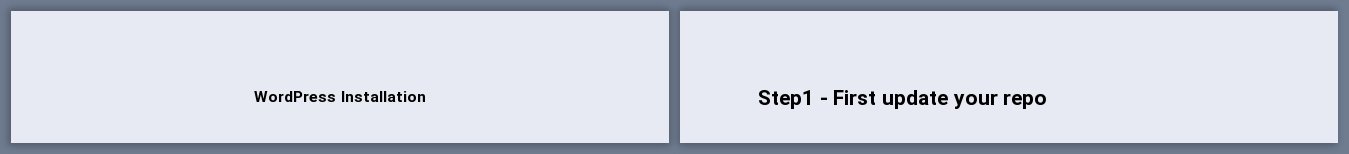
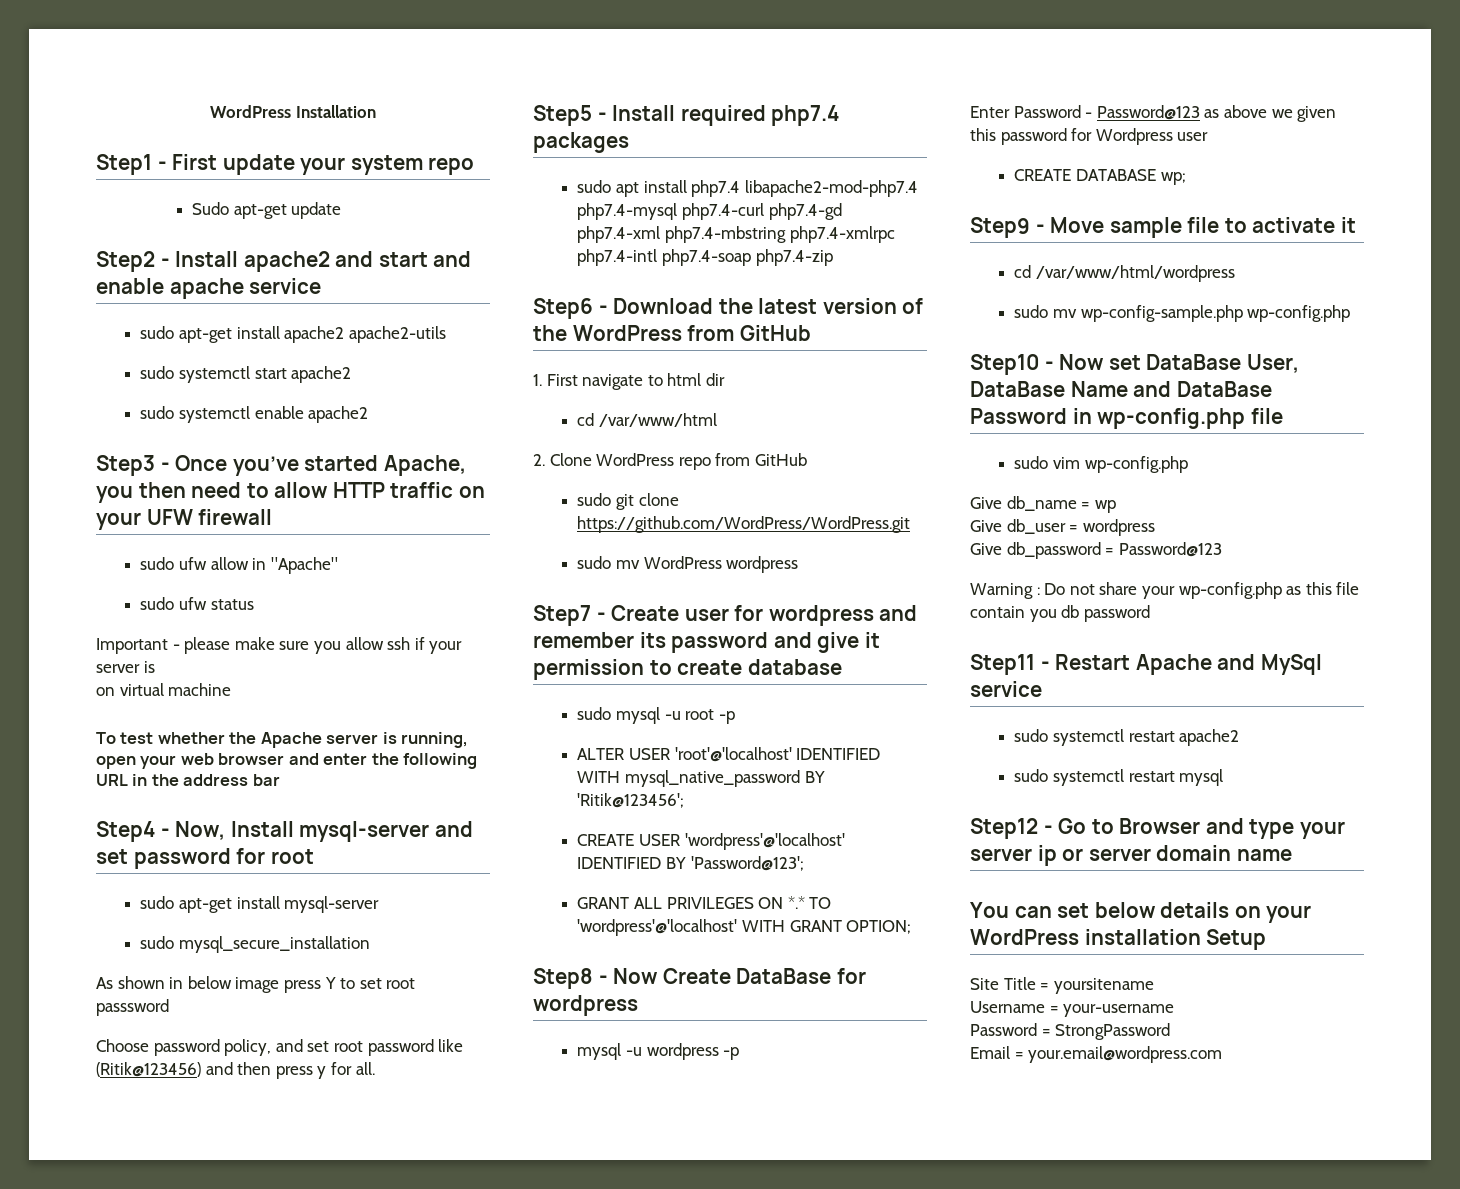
[1003,93,1048,109] repo -> [350,155,475,175] [191,202,342,219] [96,251,472,272] [96,278,322,299] [140,326,446,343] [140,366,352,383] [140,406,369,423] [96,455,466,476] [96,482,485,503] [96,509,273,530] [140,557,338,574] [140,597,254,610] [96,637,463,654] [96,661,155,673] [96,683,232,696] [96,732,469,748] [96,753,478,769] [96,774,280,786] [96,821,473,842] [96,848,314,869] [140,896,380,913] [140,936,371,953] [96,976,416,993] [96,999,169,1016] [96,1039,464,1056] [96,1062,375,1079] [533,105,840,126] [533,132,629,153] [577,180,918,197] [577,203,842,220] [577,226,895,243] [577,249,833,266] [533,298,924,319] [533,325,811,341] [533,373,725,390] [577,413,718,427] [533,453,807,470] [577,493,679,510] [577,516,911,533] [577,556,799,573] [533,605,918,626] [533,632,880,653] [533,659,842,680] [577,707,735,724] [577,747,881,762] [577,770,825,787] [577,793,685,808] [577,833,845,850] [577,856,804,871] [577,896,832,909] [577,919,912,936] [533,968,866,989] [533,995,638,1016] [577,1043,740,1060] [970,105,1337,122] [970,128,1209,145] [1014,169,1186,185] [970,217,1356,238] [1014,265,1236,282] [1014,305,1351,322] [970,354,1299,375] [970,381,1272,397] [970,408,1283,429] [1014,456,1188,473] [970,496,1116,513] [970,519,1155,536] [970,542,1222,559] [970,582,1360,599] [970,605,1150,622] [970,654,1322,675] [970,681,1042,697] [1014,729,1240,746] [1014,769,1224,786] [970,818,1345,839] [970,845,1292,866] [970,902,1312,923] [970,929,1267,950] [970,977,1154,994] [970,1001,1175,1017] [970,1023,1171,1040] [970,1046,1223,1063] system repo // Sudo apt-get update // Step2 - Install apache2 and start and enable apache service // sudo apt-get install apache2 apache2-utils // sudo systemctl start apache2 // sudo systemctl enable apache2 // Step3 - Once you’ve started Apache, you then need to allow HTTP traffic on your UFW firewall // sudo ufw allow in "Apache" // sudo ufw status // Important - please make sure you allow ssh if your server is // on virtual machine // To test whether the Apache server is running, open your web browser and enter the following URL in the address bar // Step4 - Now, Install mysql-server and set password for root // sudo apt-get install mysql-server // sudo mysql_secure_installation // As shown in below image press Y to set root passsword // Choose password policy, and set root password like (Ritik@123456) and then press y for all. // Step5 - Install required php7.4 packages // sudo apt install php7.4 libapache2-mod-php7.4 php7.4-mysql php7.4-curl php7.4-gd php7.4-xml php7.4-mbstring php7.4-xmlrpc php7.4-intl php7.4-soap php7.4-zip // Step6 - Download the latest version of the WordPress from GitHub // 1. First navigate to html dir // cd /var/www/html // 2. Clone WordPress repo from GitHub // sudo git clone https://github.com/WordPress/WordPress.git // sudo mv WordPress wordpress // Step7 - Create user for wordpress and remember its password and give it permission to create database // sudo mysql -u root -p // ALTER USER 'root'@'localhost' IDENTIFIED WITH mysql_native_password BY 'Ritik@123456'; // CREATE USER 'wordpress'@'localhost' IDENTIFIED BY 'Password@123'; // GRANT ALL PRIVILEGES ON *.* TO 'wordpress'@'localhost' WITH GRANT OPTION; // Step8 - Now Create DataBase for wordpress // mysql -u wordpress -p // Enter Password - Password@123 as above we given this password for Wordpress user // CREATE DATABASE wp; // Step9 - Move sample file to activate it // cd /var/www/html/wordpress // sudo mv wp-config-sample.php wp-config.php // Step10 - Now set DataBase User, DataBase Name and DataBase Password in wp-config.php file // sudo vim wp-config.php // Give db_name = wp // Give db_user = wordpress // Give db_password = Password@123 // Warning : Do not share your wp-config.php as this file contain you db password // Step11 - Restart Apache and MySql service // sudo systemctl restart apache2 // sudo systemctl restart mysql // Step12 - Go to Browser and type your server ip or server domain name // You can set below details on your WordPress installation Setup // Site Title = yoursitename // Username = your-username // Password = StrongPassword // Email = your.email@wordpress.com

